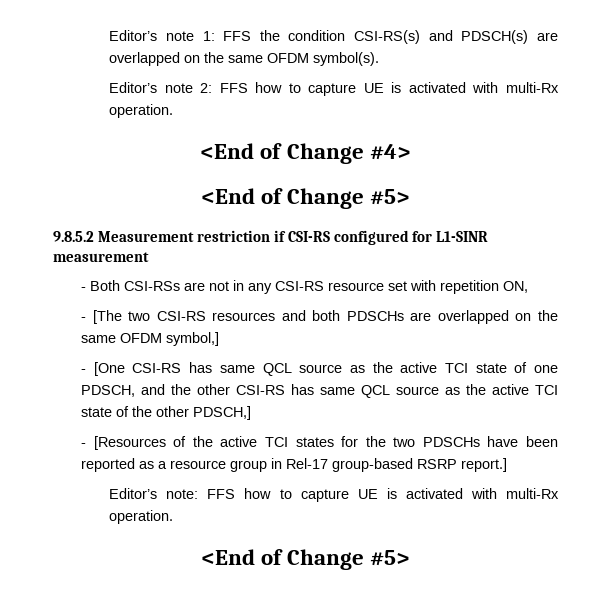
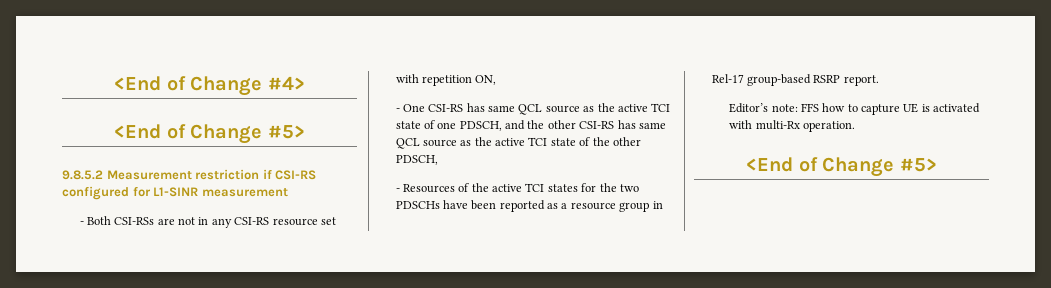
[109,30,558,44] [109,52,380,66] [109,82,559,96] [109,104,174,118] Editor’s note 1: FFS the condition CSI-RS(s) and PDSCH(s) are overlapped on the same OFDM symbol(s). // Editor’s note 2: FFS how to capture UE is activated with multi-Rx operation. // -> (114, 83) none
[92,310,558,324] [81,332,220,346] [81,362,125,376] [The two CSI-RS resources and both PDSCHs are overlapped on the same OFDM symbol,] // - [One -> [402,104,425,112] One
[193,406,252,420] [81,436,166,450] PDSCH,] // - [Resources -> [395,155,438,165] [395,184,455,193] PDSCH, // - Resources
[461,458,508,472] report.] -> [843,75,879,86] report.

